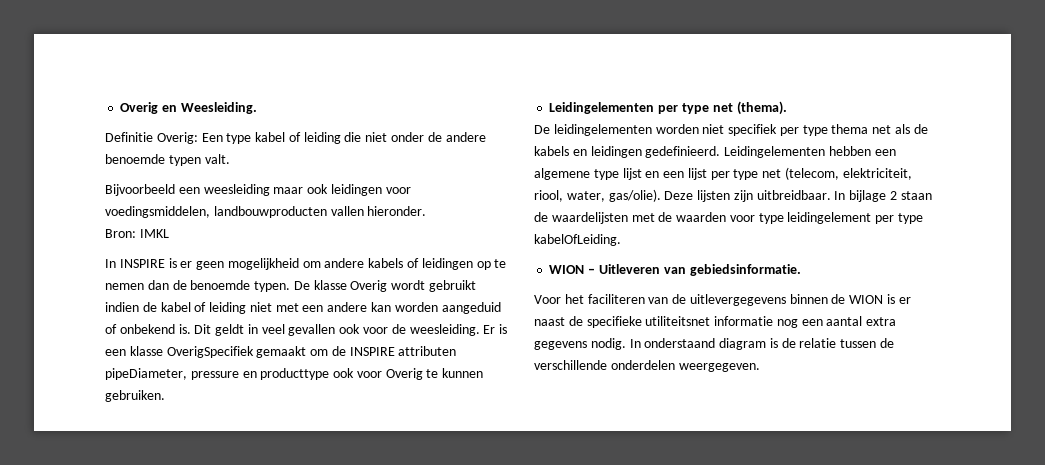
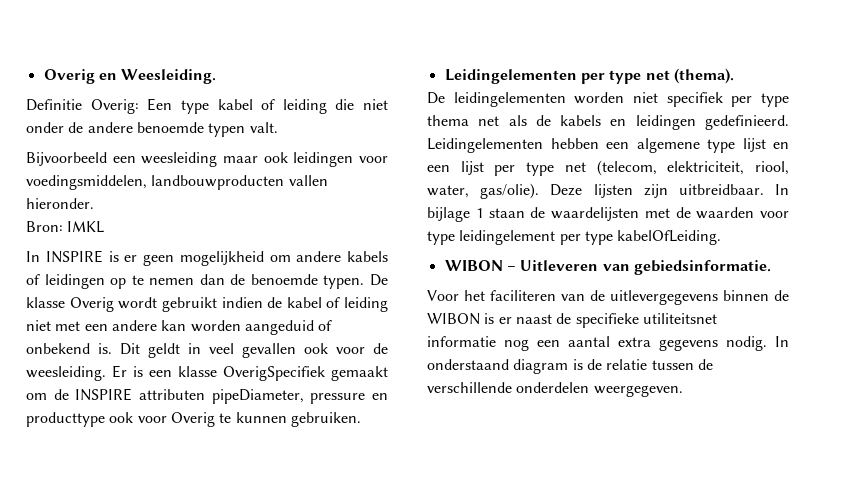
[890,191,898,200] 2 -> [475,208,483,218] 1
[549,265,585,274] WION -> [444,260,503,271] WIBON
[849,295,884,304] WION -> [427,313,480,325] WIBON

